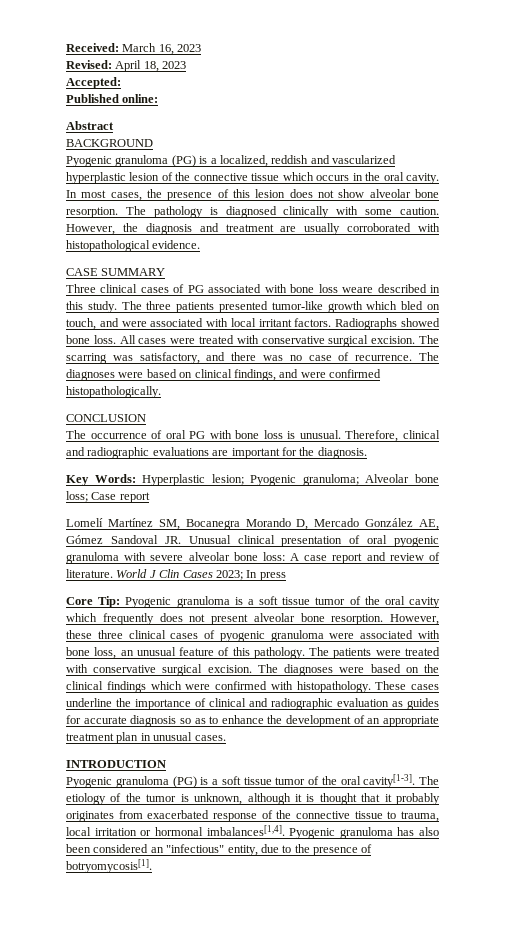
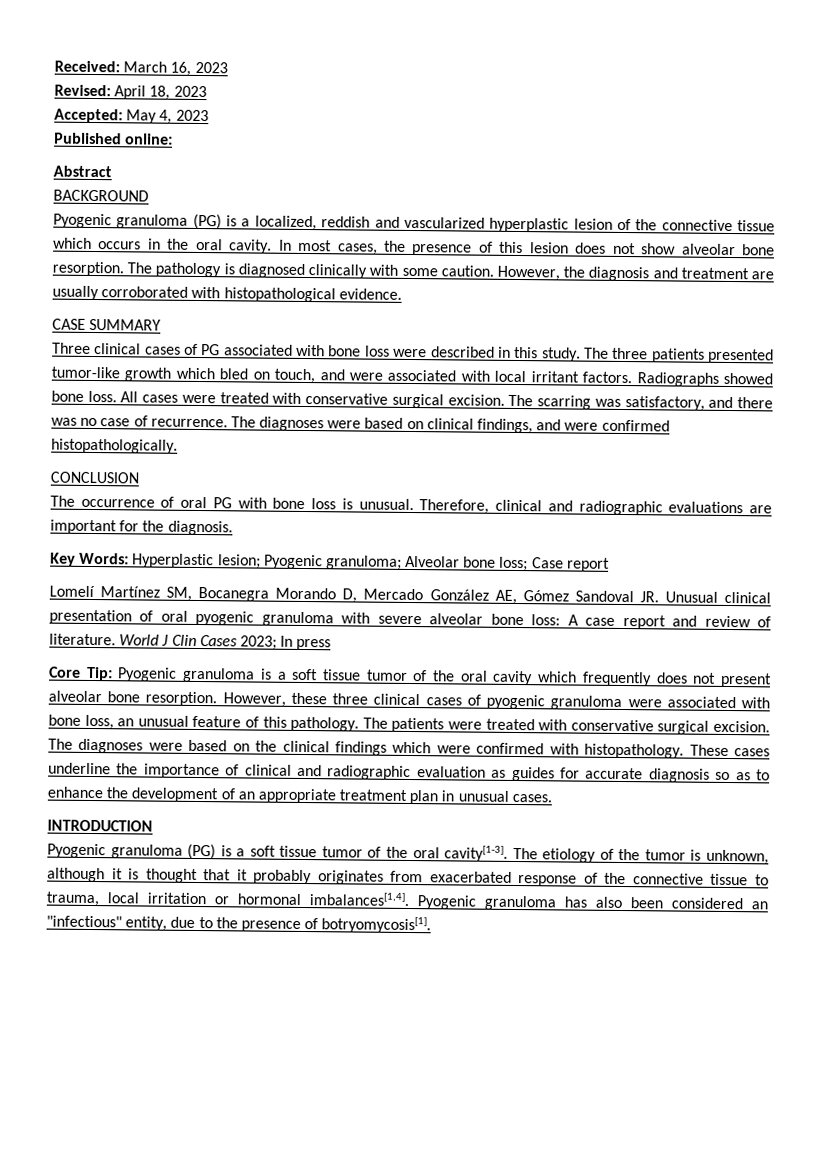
(121, 83) none -> [126,109,209,124] May 4, 2023
[342,287,374,293] weare -> [393,348,428,358] were

